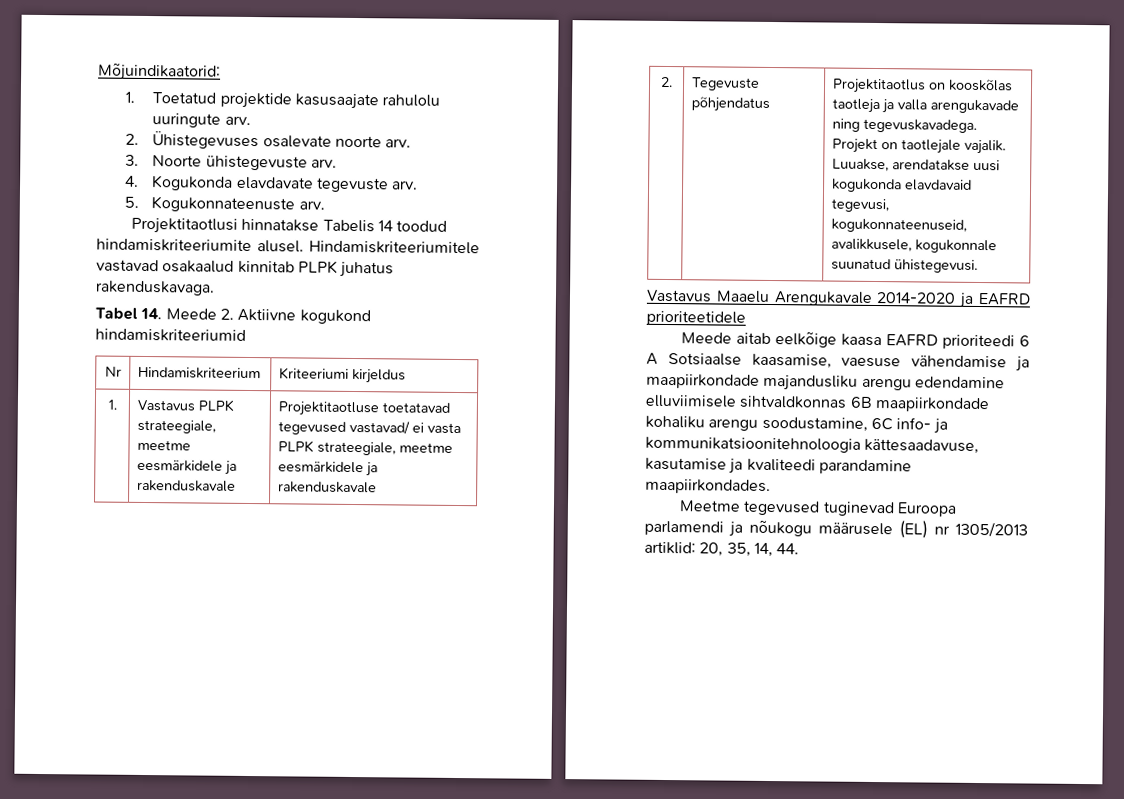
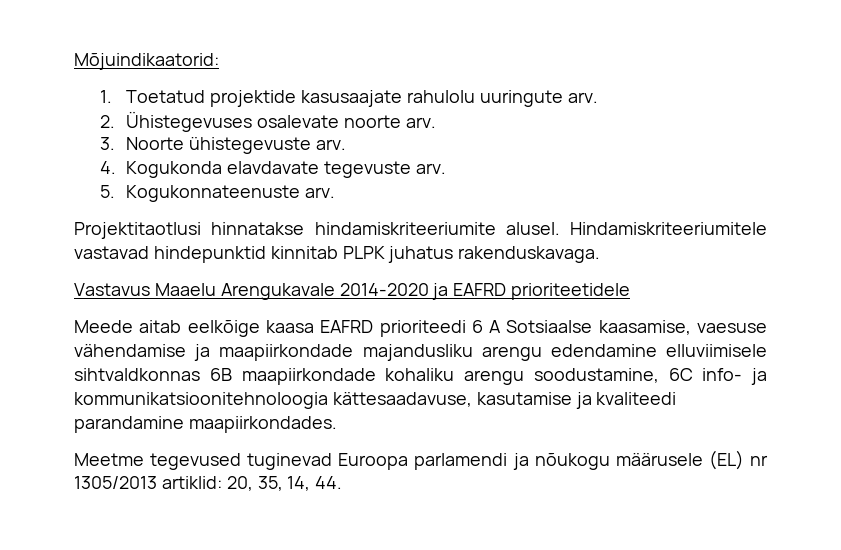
[322,219,448,233] Tabelis 14 toodud -> (305, 228) none
[162,260,235,273] osakaalud -> [153,246,266,263] hindepunktid
[95,307,371,325] [95,328,246,342] [104,366,122,377] [137,366,261,380] [278,367,406,384] [107,399,117,410] [136,399,234,412] [136,419,216,434] [136,439,191,451] [136,459,237,475] [136,479,236,492] [277,401,450,417] [277,420,461,435] [277,440,453,456] [277,461,378,477] [277,481,377,494] [661,76,673,88] [690,77,760,91] [690,96,770,112] [831,78,1013,94] [831,98,1019,114] [831,118,977,133] [831,138,1006,155] [831,158,1000,172] [831,178,972,193] [830,198,889,213] [830,218,967,233] [830,238,997,254] [830,258,978,273] // Tabel 14. Meede 2. Aktiivne kogukond hindamiskriteeriumid // Nr | Hindamiskriteerium | Kriteeriumi kirjeldus // 1. | Vastavus PLPK strateegiale, meetme eesmärkidele ja rakenduskavale | Projektitaotluse toetatavad tegevused vastavad/ ei vasta PLPK strateegiale, meetme eesmärkidele ja rakenduskavale // 2. | Tegevuste põhjendatus | Projektitaotlus on kooskõlas taotleja ja valla arengukavade ning tegevuskavadega. Projekt on taotlejale vajalik. Luuakse, arendatakse uusi kogukonda elavdavaid tegevusi, kogukonnateenuseid, avalikkusele, kogukonnale suunatud ühistegevusi. -> (601, 254) none

